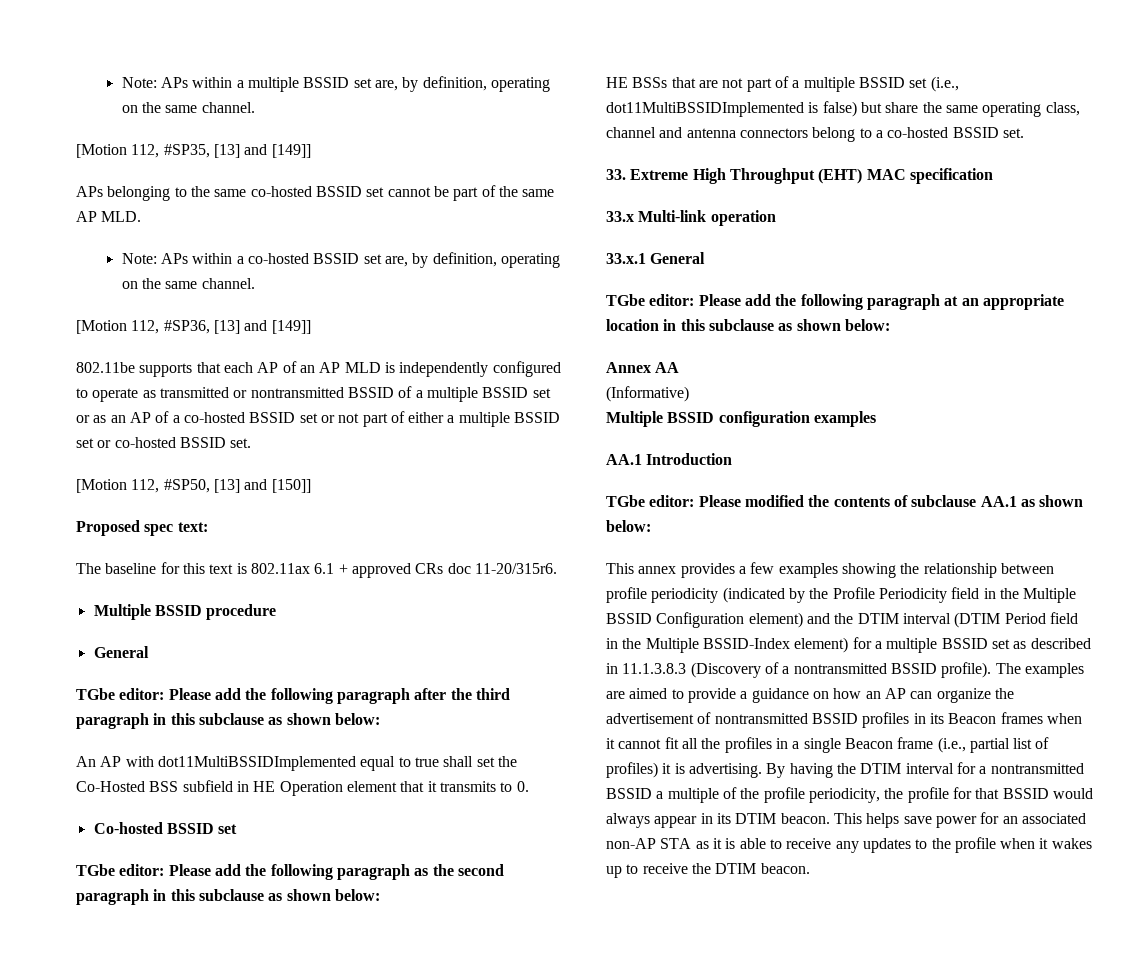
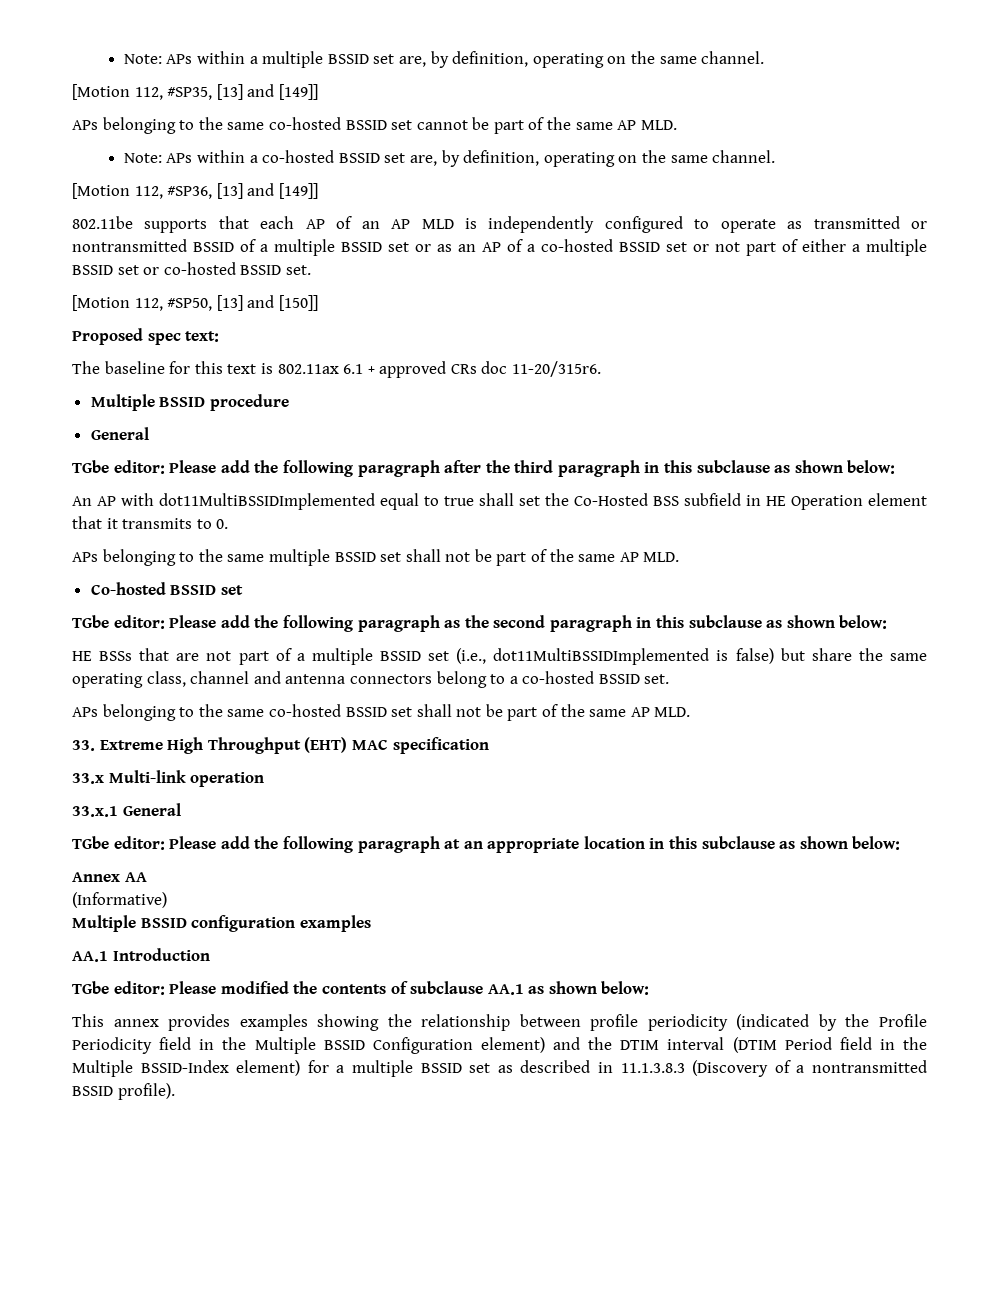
(529, 786) none -> [72,549,680,566] // APs belonging to the same multiple BSSID set shall not be part of the same AP MLD.
(1024, 133) none -> [72,704,691,721] // APs belonging to the same co-hosted BSSID set shall not be part of the same AP MLD.
[738,562,775,574] a few -> (231, 1022) none
[995,663,1084,678] [606,688,1014,703] [606,712,1082,728] [606,737,1050,753] [606,762,1084,778] [606,787,1093,803] [606,812,1086,828] [606,837,1092,853] [606,863,810,878] The examples are aimed to provide a guidance on how an AP can organize the advertisement of nontransmitted BSSID profiles in its Beacon frames when it cannot fit all the profiles in a single Beacon frame (i.e., partial list of profiles) it is advertising. By having the DTIM interval for a nontransmitted BSSID a multiple of the profile periodicity, the profile for that BSSID would always appear in its DTIM beacon. This helps save power for an associated non-AP STA as it is able to receive any updates to the profile when it wakes up to receive the DTIM beacon. -> (175, 1091) none

